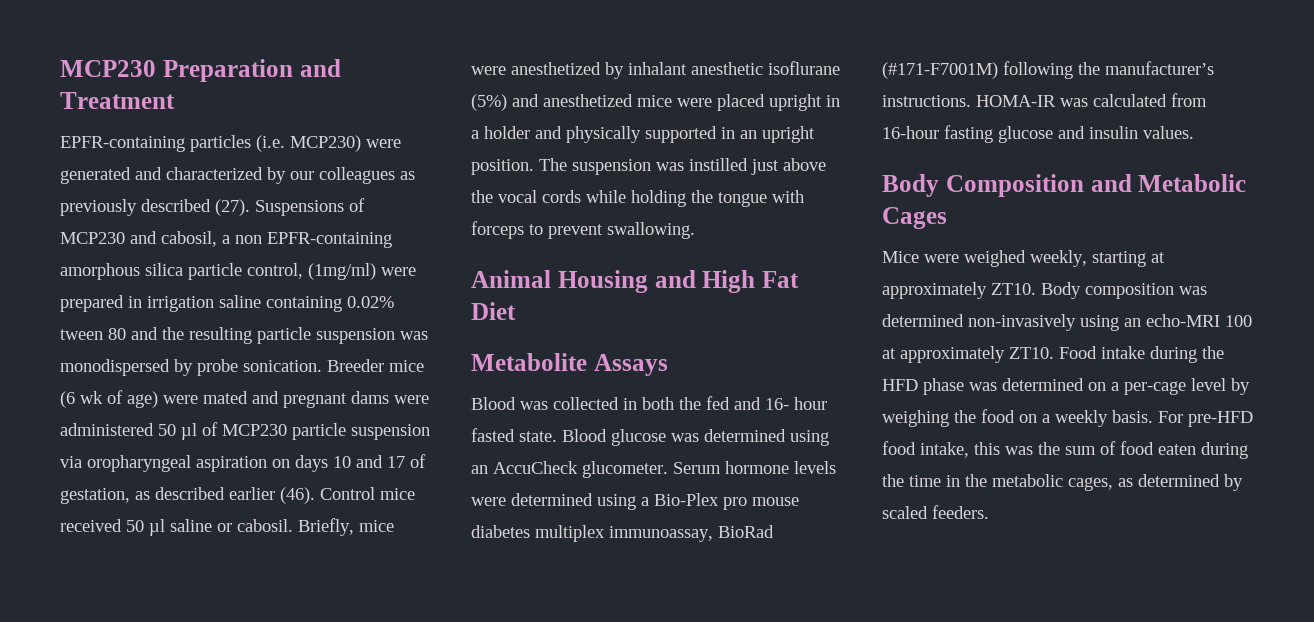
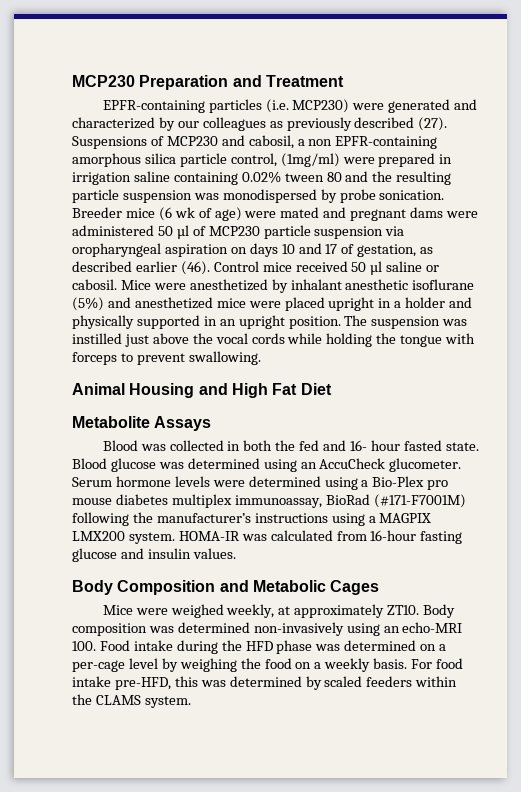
[298,518,394,536] Briefly, mice -> [120,280,151,290] Mice
[882,95,971,107] instructions. -> [254,513,432,526] [72,531,175,544] instructions using a MAGPIX LMX200 system.
[1092,251,1146,267] starting -> (275, 611) none
[1225,315,1252,327] [882,346,1054,363] 100 at approximately ZT10. -> [72,641,96,651] 100.
[1188,411,1253,427] [882,441,1248,459] [882,474,1243,491] [882,505,989,519] pre-HFD food intake, this was the sum of food eaten during the time in the metabolic cages, as determined by scaled feeders. -> [436,658,464,669] [72,676,458,690] [72,694,191,708] food intake pre-HFD, this was determined by scaled feeders within the CLAMS system.

